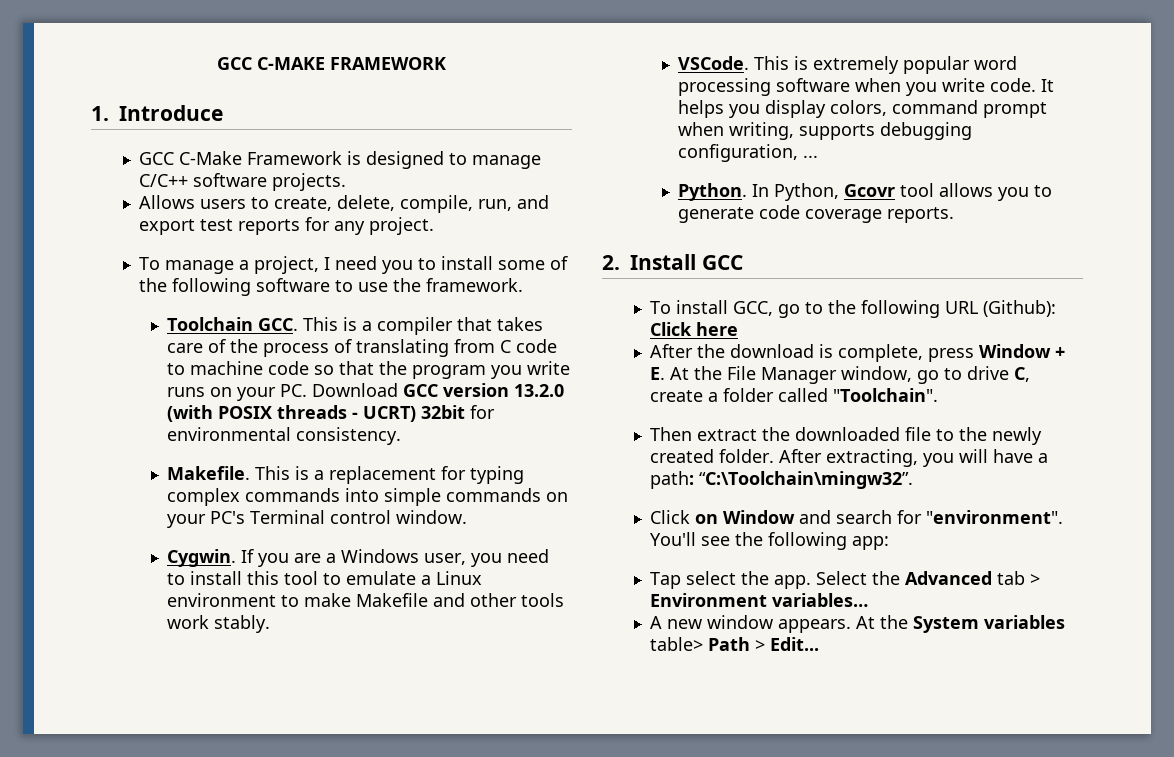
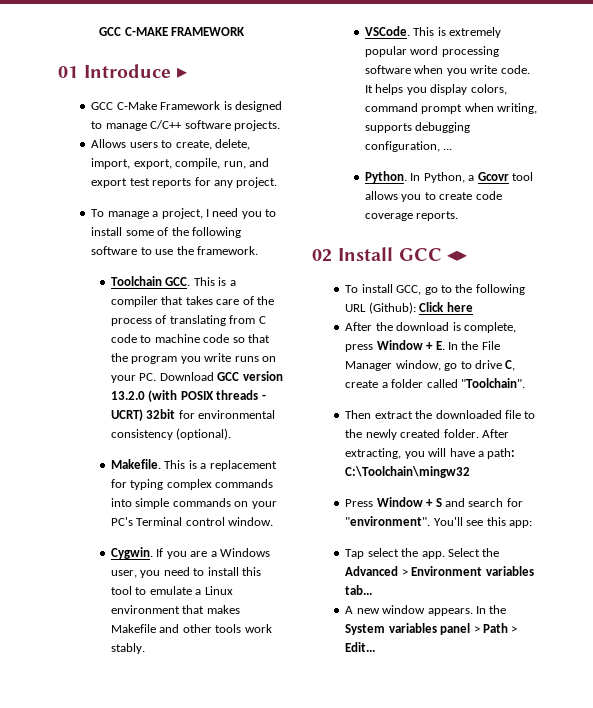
[91,106,109,121] 1. -> [58,66,78,78] 01
(224, 113) none -> [176,67,187,78] ▸
(395, 203) none -> [91,158,172,169] import, export,
[296,427,402,445] consistency. -> [111,428,232,440] consistency (optional).
[281,593,352,607] to make -> [182,605,240,614] that makes
(840, 192) none -> [468,175,475,181] a
[678,207,755,223] generate -> [439,192,473,200] create
[602,255,620,270] 2. -> [312,249,332,262] 02
(743, 262) none -> [446,250,467,261] ◂▸
[669,367,689,380] At -> [447,342,458,350] In
[698,471,913,489] [649,510,795,524] “C:\Toolchain\mingw32”. // Click on Window -> [345,466,471,478] [345,497,442,507] C:\Toolchain\mingw32 // Press Window + S
[734,532,847,550] the following -> [486,517,506,526] this
[996,571,1025,585] tab -> (399, 571) none
[771,593,868,607] variables… -> [485,566,534,576] [345,585,373,595] variables tab...
[855,616,875,629] At -> [475,606,486,614] In
[649,637,703,651] table> -> [440,623,480,635] panel >

